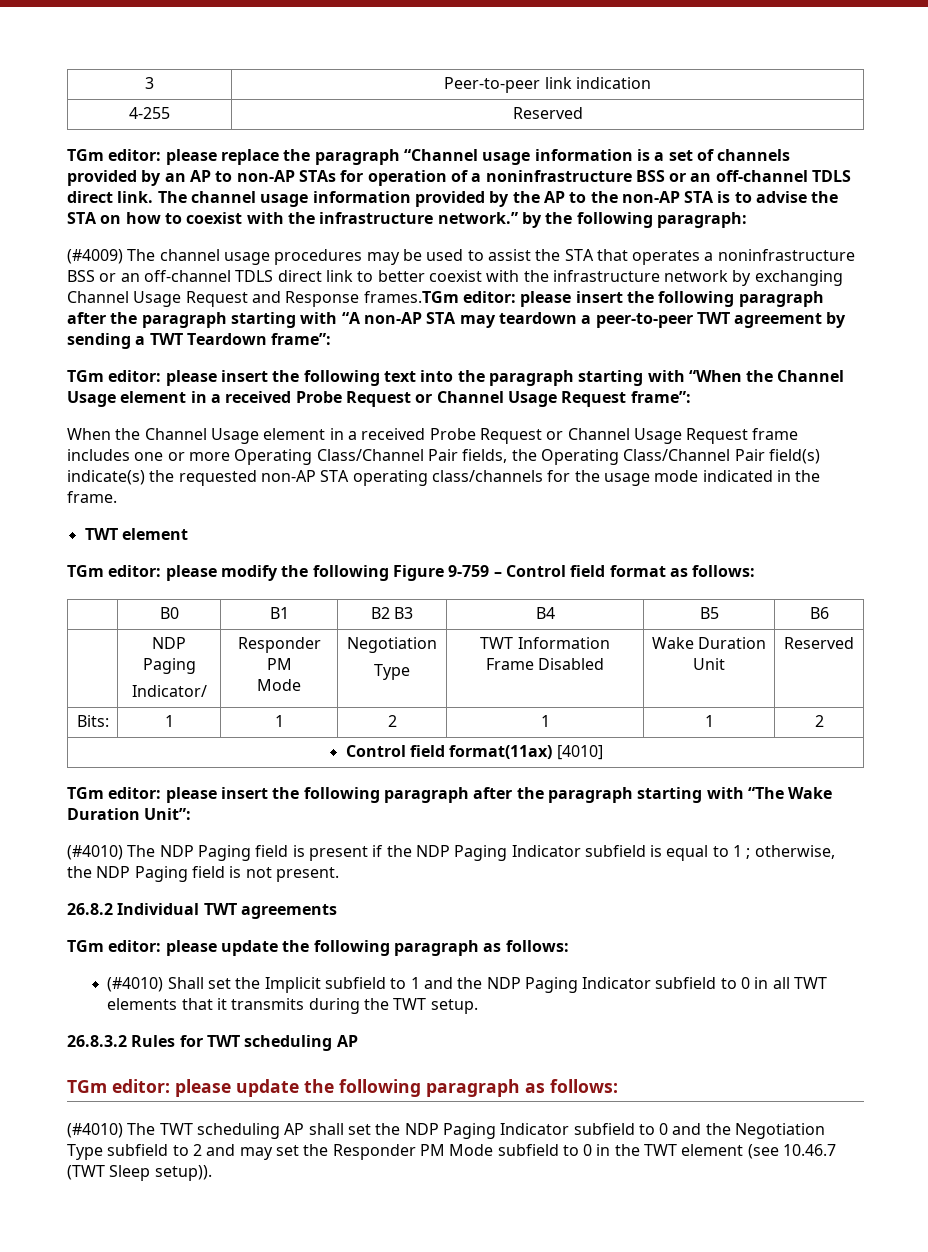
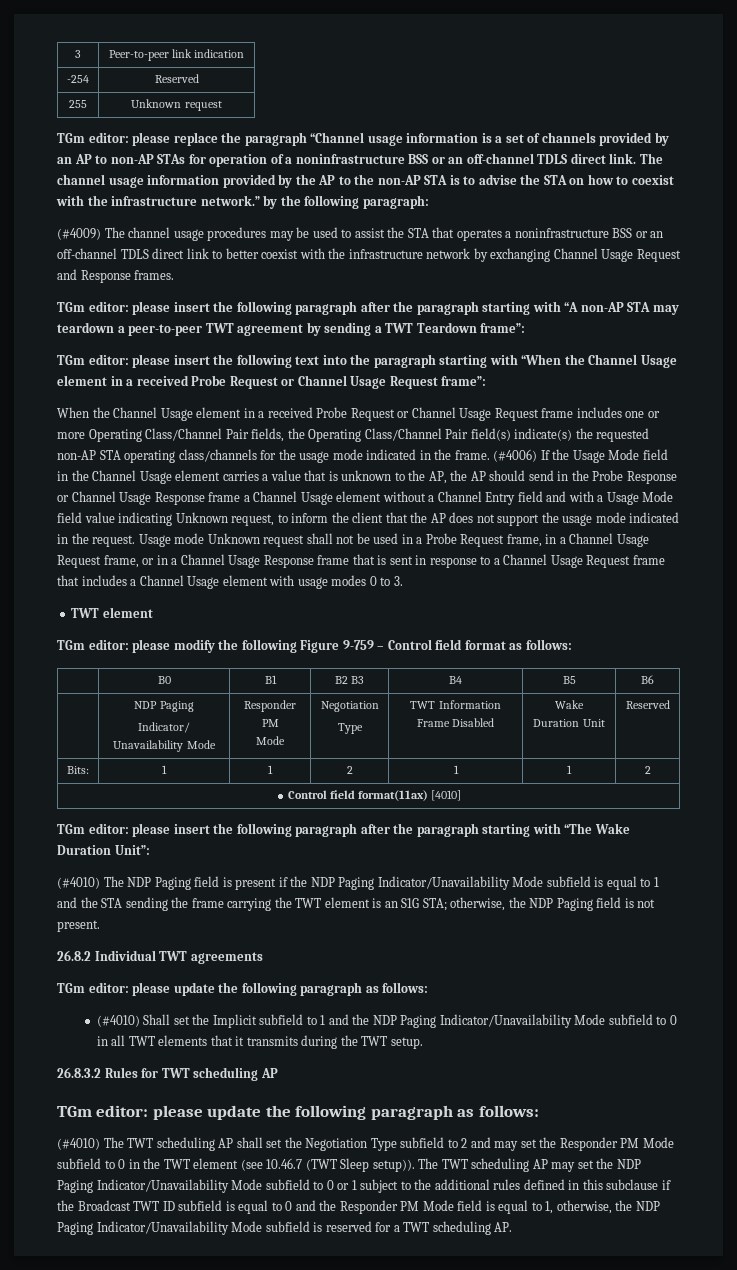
[129,107,170,119] [512,107,583,119] 4-255 | Reserved -> [67,75,89,83] [154,74,199,83] [69,100,87,108] [131,99,222,111] -254 | Reserved // 255 | Unknown request
[363,291,459,303] frames.TGm -> [134,270,175,280] [57,302,85,312] frames. // TGm
(117, 497) none -> [493,449,668,463] [57,470,677,484] [57,491,674,505] [57,512,680,526] [57,533,649,547] [57,554,665,568] [57,575,403,589] (#4006) If the Usage Mode field in the Channel Usage element carries a value that is unknown to the AP, the AP should send in the Probe Response or Channel Usage Response frame a Channel Usage element without a Channel Entry field and with a Usage Mode field value indicating Unknown request, to inform the client that the AP does not support the usage mode indicated in the request. Usage mode Unknown request shall not be used in a Probe Request frame, in a Channel Usage Request frame, or in a Channel Usage Response frame that is sent in response to a Channel Usage Request frame that includes a Channel Usage element with usage modes 0 to 3.
(207, 691) none -> [113,740,216,752] Unavailability Mode
[511,845,581,857] Indicator -> [377,876,544,890] Indicator/Unavailability Mode
[746,848,751,859] ; -> [57,897,447,911] and the STA sending the frame carrying the TWT element is an S1G STA;
[582,977,652,989] Indicator -> [439,1014,606,1028] Indicator/Unavailability Mode
[404,1123,731,1139] NDP Paging Indicator subfield to 0 and the -> (302, 1142) none
(212, 1173) none -> [418,1158,641,1172] [57,1179,671,1193] [57,1200,660,1214] [57,1221,513,1235] The TWT scheduling AP may set the NDP Paging Indicator/Unavailability Mode subfield to 0 or 1 subject to the additional rules defined in this subclause if the Broadcast TWT ID subfield is equal to 0 and the Responder PM Mode field is equal to 1, otherwise, the NDP Paging Indicator/Unavailability Mode subfield is reserved for a TWT scheduling AP.

